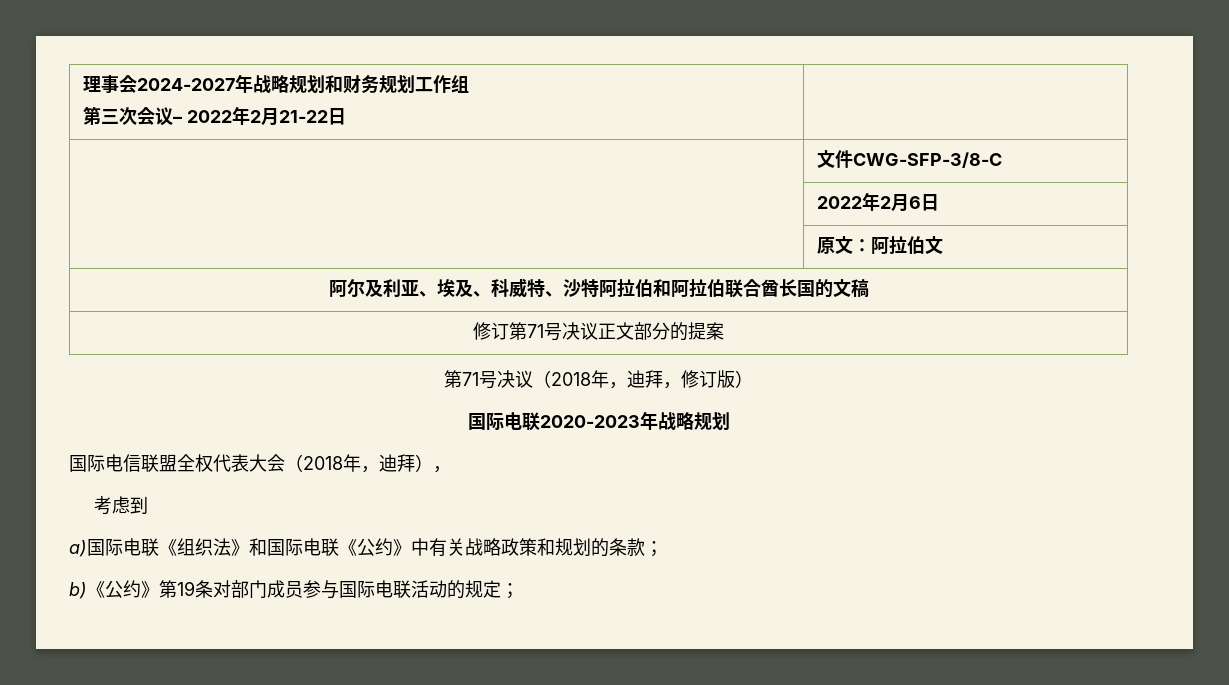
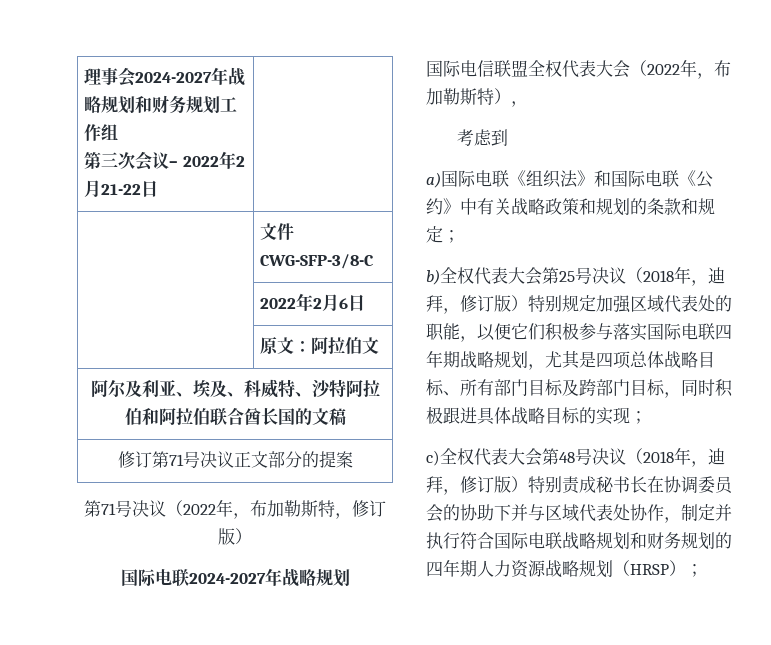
[551,370,663,389] 2018年，迪拜 -> [183,499,335,519] 2022年，布加勒斯特
[539,415,640,428] 2020-2023 -> [188,573,266,584] 2024-2027
[303,454,415,473] 2018年，迪拜 -> [647,59,731,79] [426,88,494,106] 2022年，布加勒斯特
(645, 547) none -> [681,198,715,215] [426,226,443,243] 和规定
[87,580,501,599] 《公约》第19条对部门成员参与国际电联活动的规定 -> [440,266,725,286] [426,295,732,314] [426,322,732,342] [426,350,715,370] [426,379,733,398] [426,406,647,425] [426,447,725,467] [426,476,734,495] [426,504,732,523] [426,532,732,550] [426,559,686,578] 全权代表大会第25号决议（2018年，迪拜，修订版）特别规定加强区域代表处的职能，以便它们积极参与落实国际电联四年期战略规划，尤其是四项总体战略目标、所有部门目标及跨部门目标，同时积极跟进具体战略目标的实现； // c)全权代表大会第48号决议（2018年，迪拜，修订版）特别责成秘书长在协调委员会的协助下并与区域代表处协作，制定并执行符合国际电联战略规划和财务规划的四年期人力资源战略规划（HRSP）

